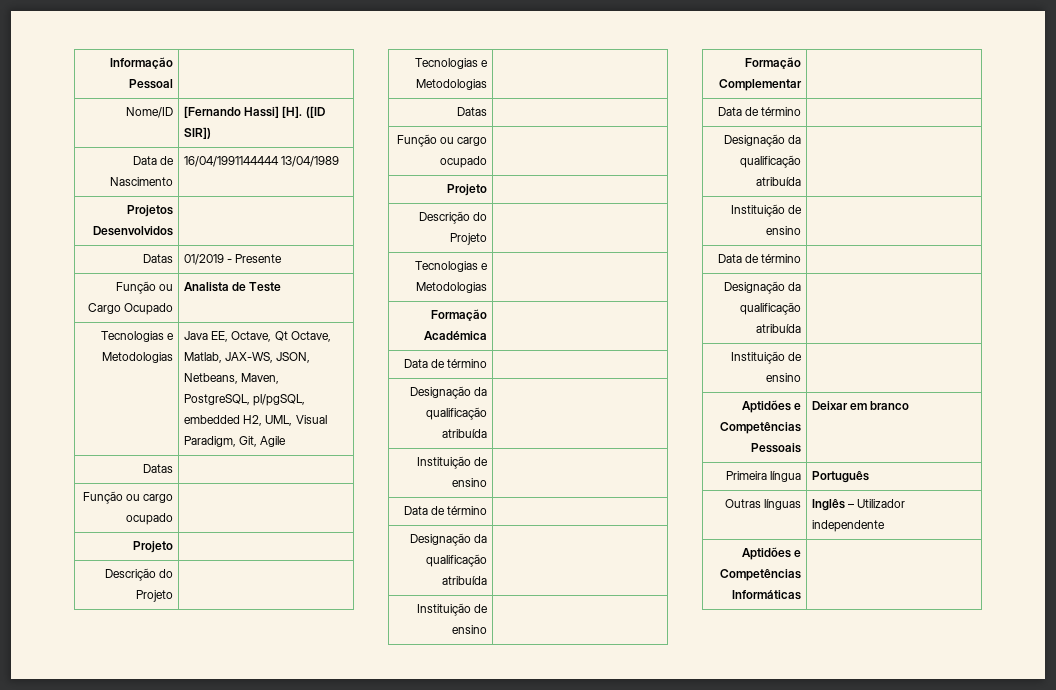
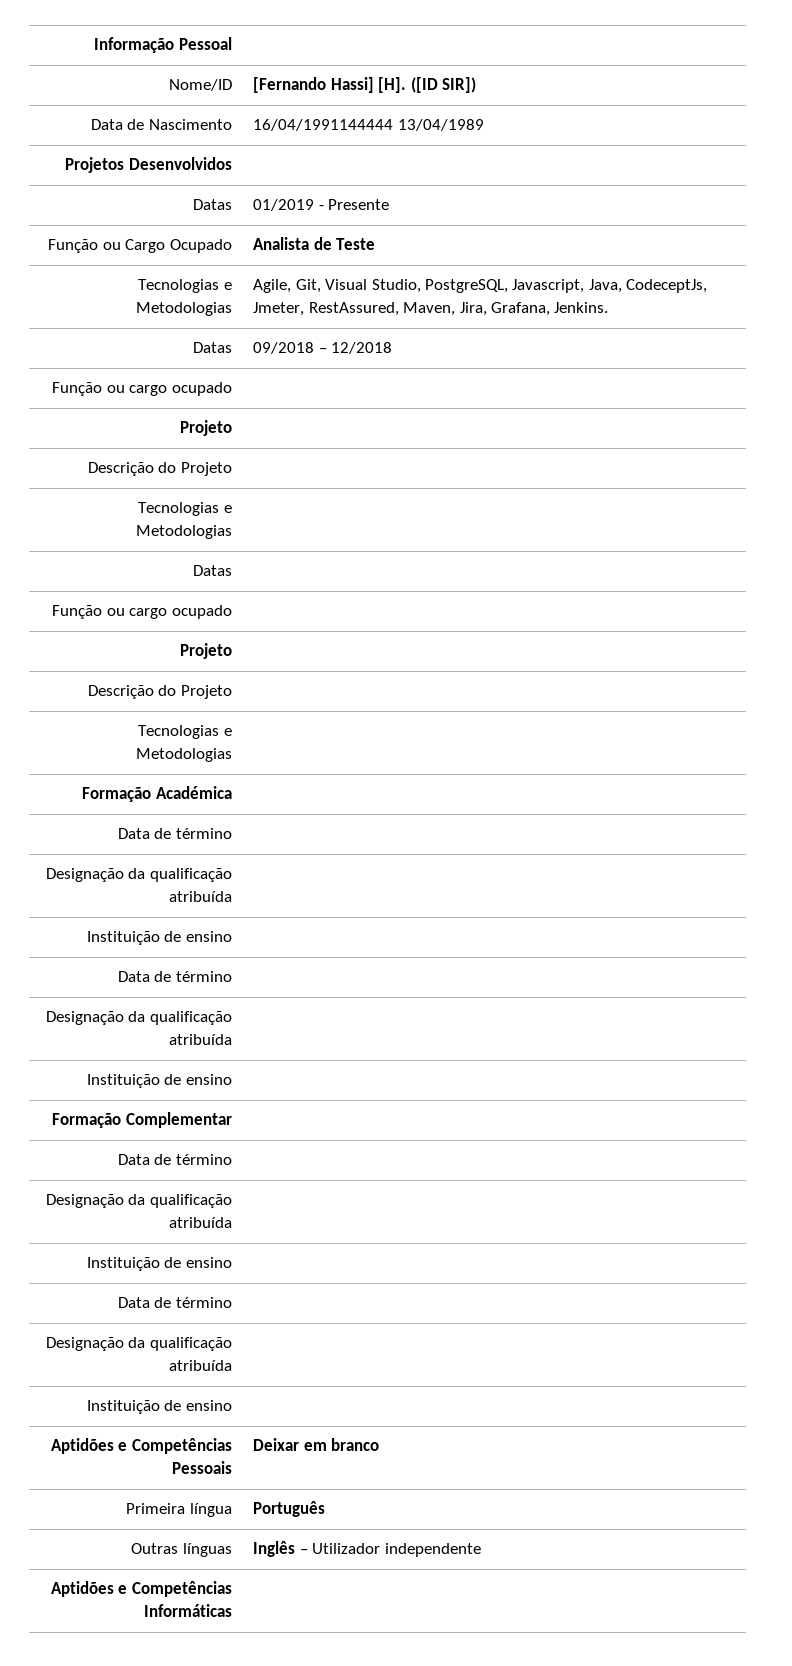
[183,331,331,342] [183,352,311,363] [183,373,280,384] [183,394,306,406] [183,415,327,426] [183,436,287,447] [143,464,174,473] Java EE, Octave, Qt Octave, Matlab, JAX-WS, JSON, Netbeans, Maven, PostgreSQL, pl/pgSQL, embedded H2, UML, Visual Paradigm, Git, Agile // Datas | -> [253,279,708,293] [253,302,609,316] [192,342,232,353] [253,342,393,354] Agile, Git, Visual Studio, PostgreSQL, Javascript, Java, CodeceptJs, Jmeter, RestAssured, Maven, Jira, Grafana, Jenkins. // Datas | 09/2018 – 12/2018

